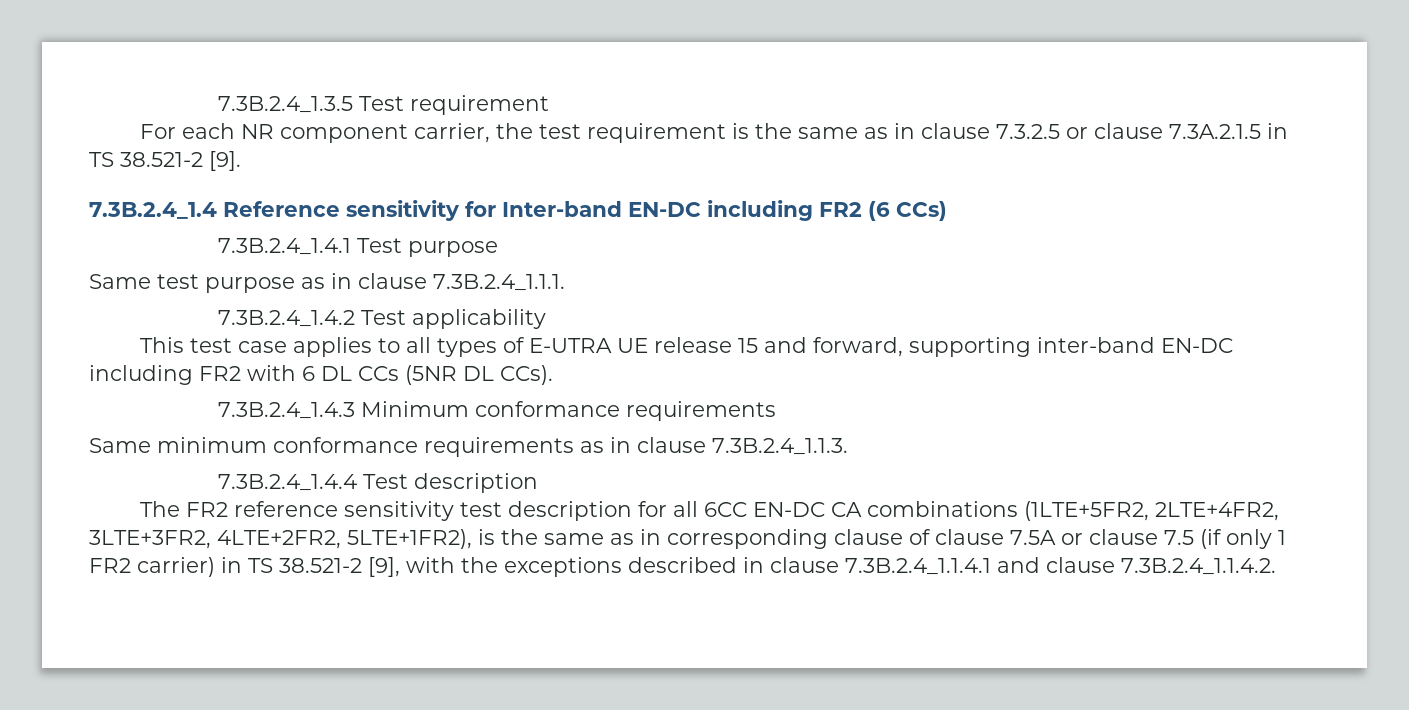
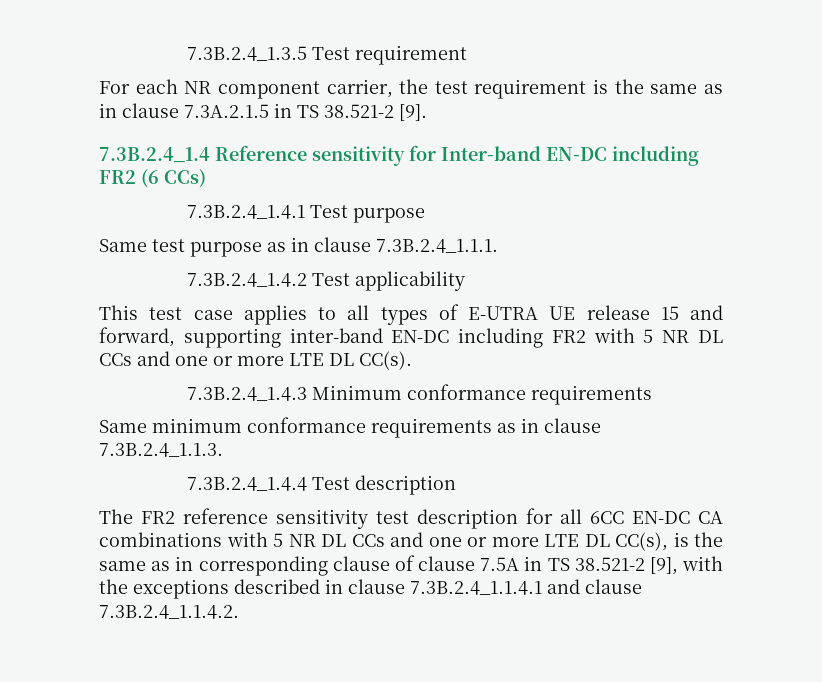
[995,123,1163,139] 7.3.2.5 or clause -> (179, 110) none
[302,365,553,385] 6 DL CCs (5NR DL CCs). -> [643,329,724,343] [99,351,412,370] 5 NR DL CCs and one or more LTE DL CC(s).
[1023,501,1279,521] [89,529,472,549] (1LTE+5FR2, 2LTE+4FR2, 3LTE+3FR2, 4LTE+2FR2, 5LTE+1FR2), -> [226,532,668,551] with 5 NR DL CCs and one or more LTE DL CC(s),
[1061,529,1286,549] [89,557,215,577] or clause 7.5 (if only 1 FR2 carrier) -> (520, 564) none

